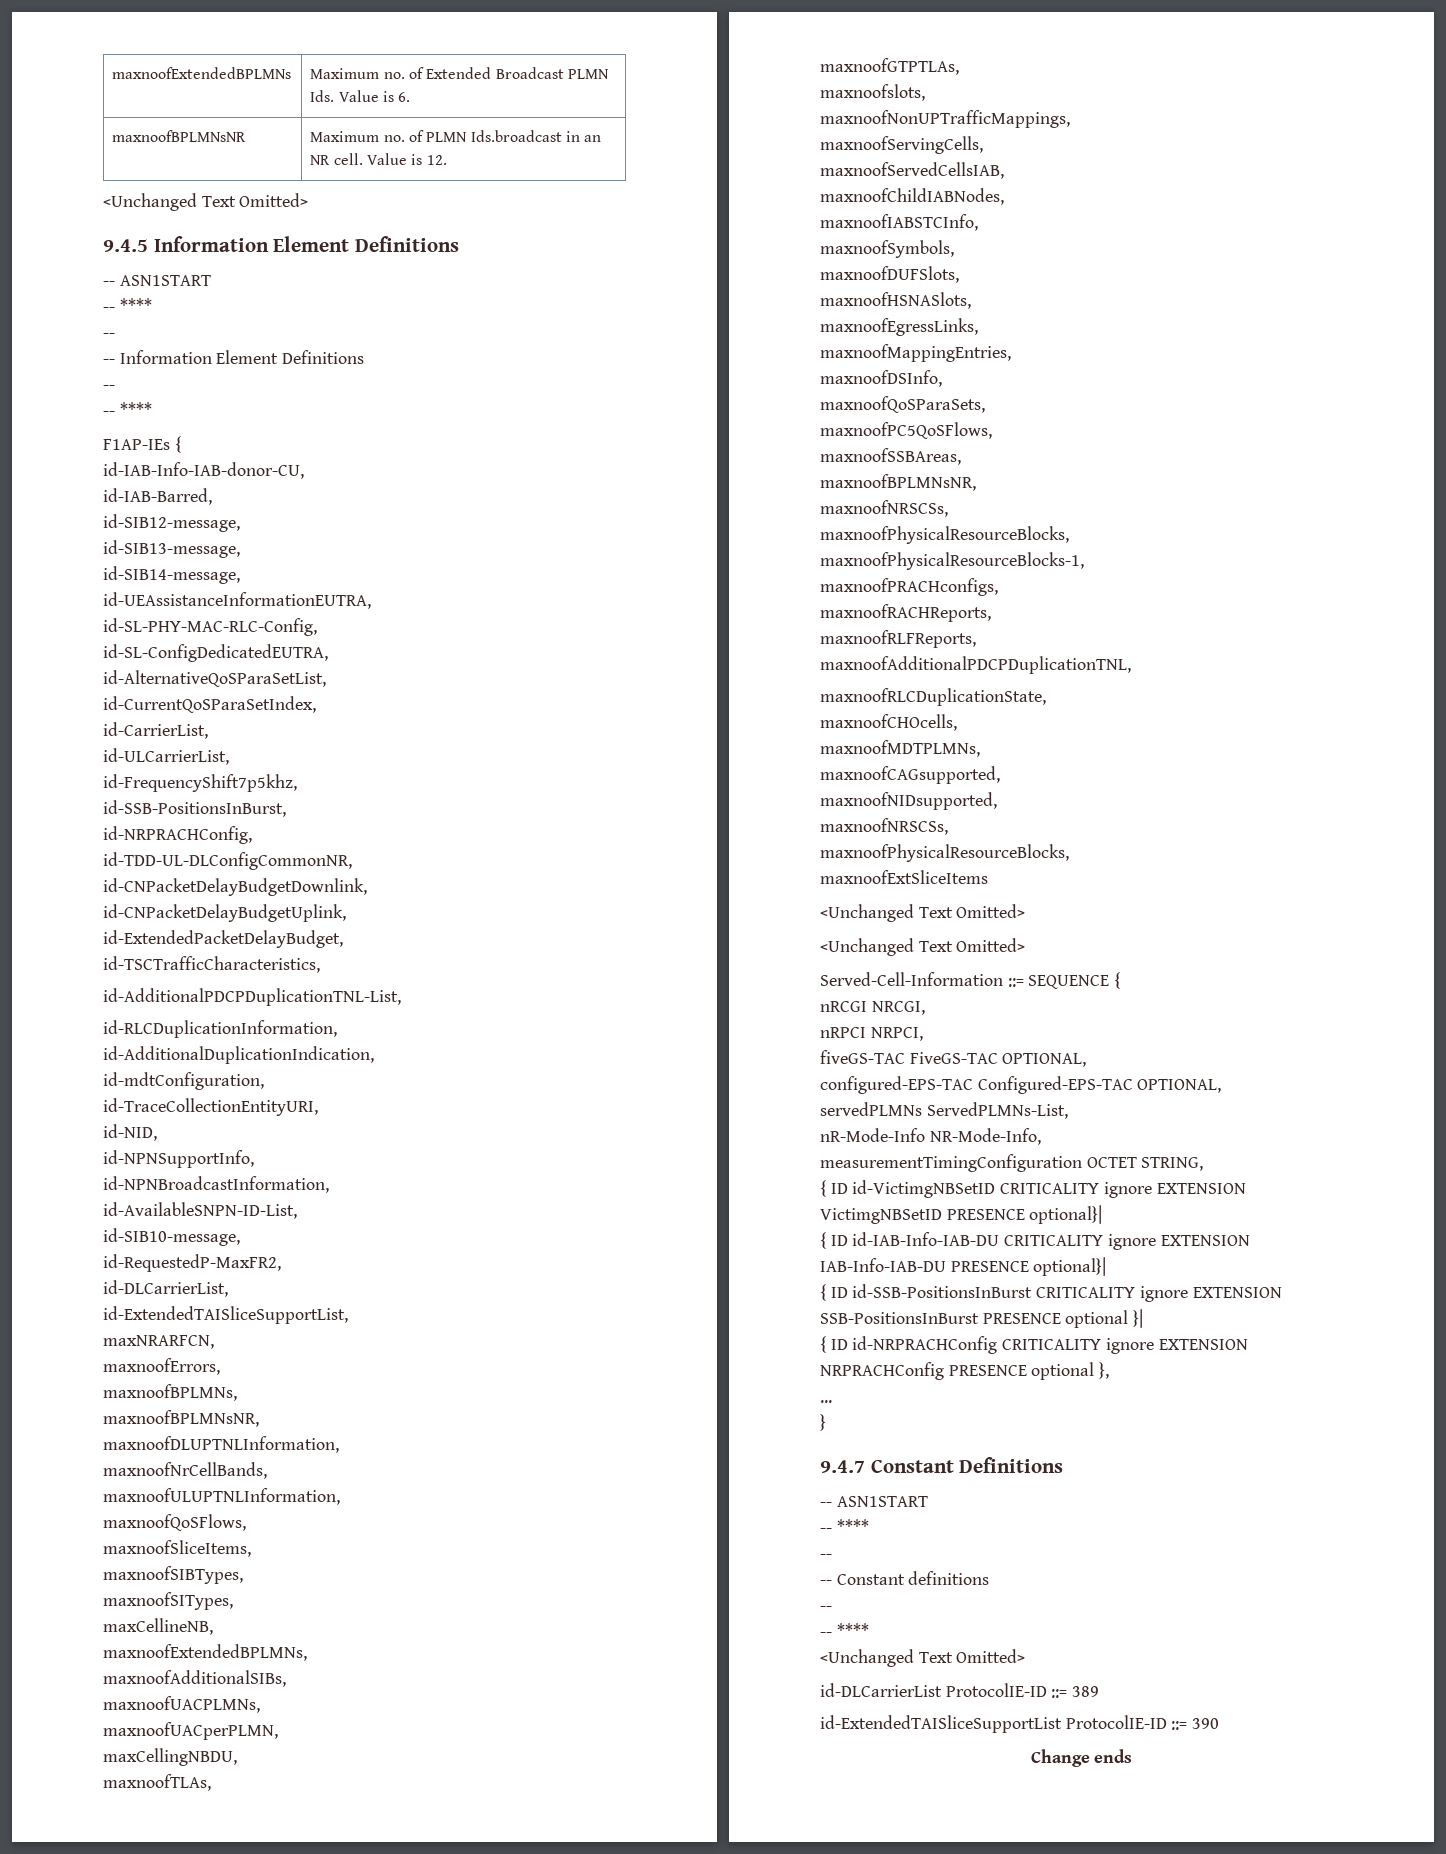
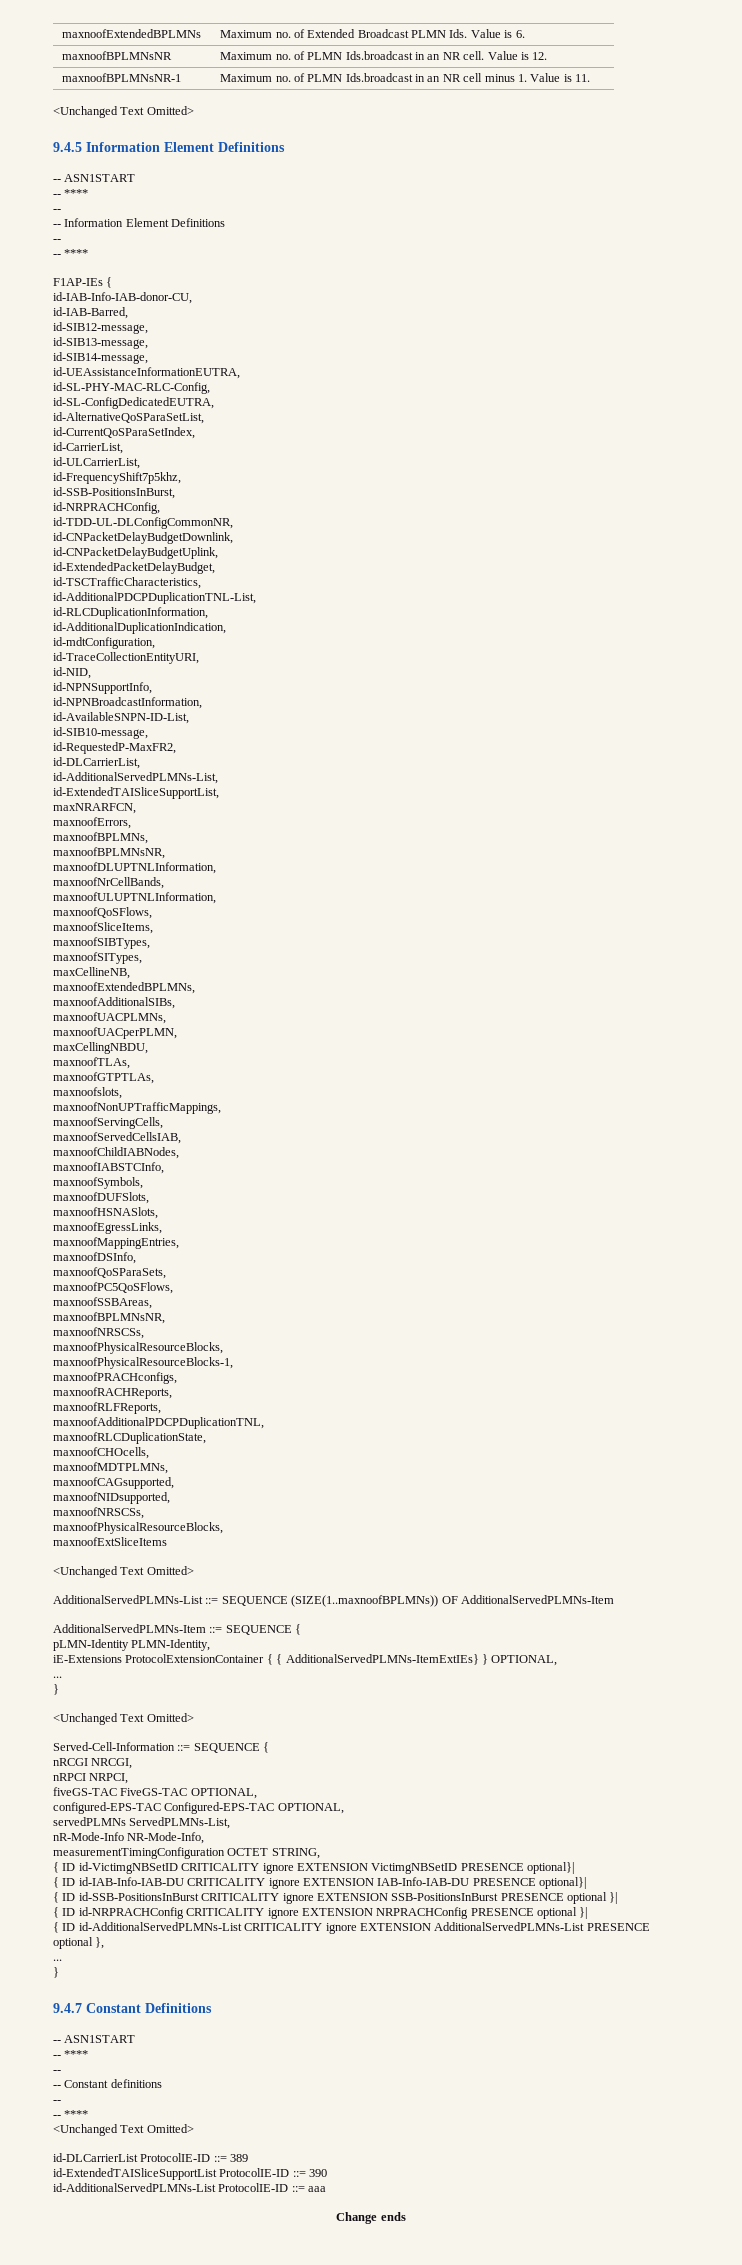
(447, 160) none -> [62,73,182,82] [220,73,591,82] // maxnoofBPLMNsNR-1 | Maximum no. of PLMN Ids.broadcast in an NR cell minus 1. Value is 11.
(228, 1288) none -> [53,772,218,784] // id-AdditionalServedPLMNs-List,
(1026, 911) none -> [53,1595,614,1607] [53,1624,302,1635] [53,1639,211,1651] [53,1654,558,1666] [53,1676,62,1678] [53,1684,59,1695] // AdditionalServedPLMNs-List ::= SEQUENCE (SIZE(1..maxnoofBPLMNs)) OF AdditionalServedPLMNs-Item // AdditionalServedPLMNs-Item ::= SEQUENCE { // pLMN-Identity PLMN-Identity, // iE-Extensions ProtocolExtensionContainer { { AdditionalServedPLMNs-ItemExtIEs} } OPTIONAL, // ... // }
(1095, 1371) none -> [579,1907,589,1919] [53,1922,650,1934] [53,1937,93,1949] }| // { ID id-AdditionalServedPLMNs-List CRITICALITY ignore EXTENSION AdditionalServedPLMNs-List PRESENCE optional
(1220, 1723) none -> [53,2183,327,2192] // id-AdditionalServedPLMNs-List ProtocolIE-ID ::= aaa

